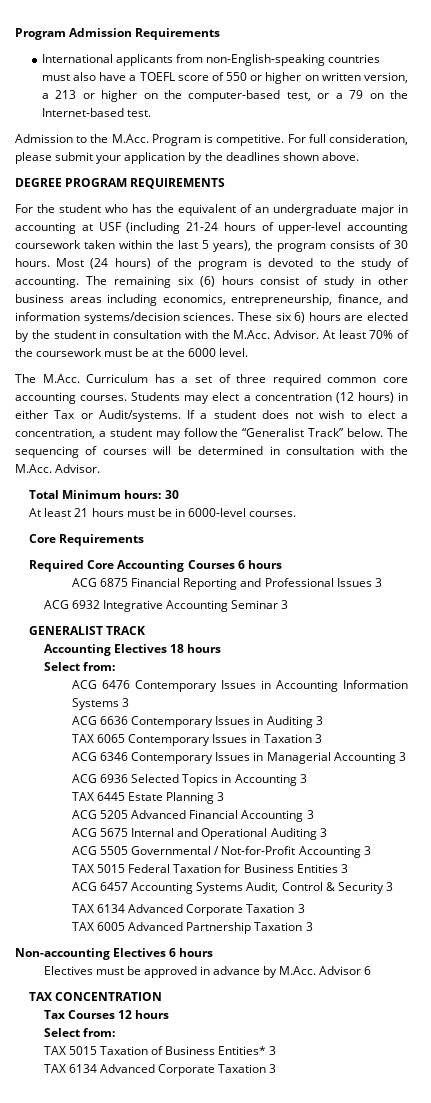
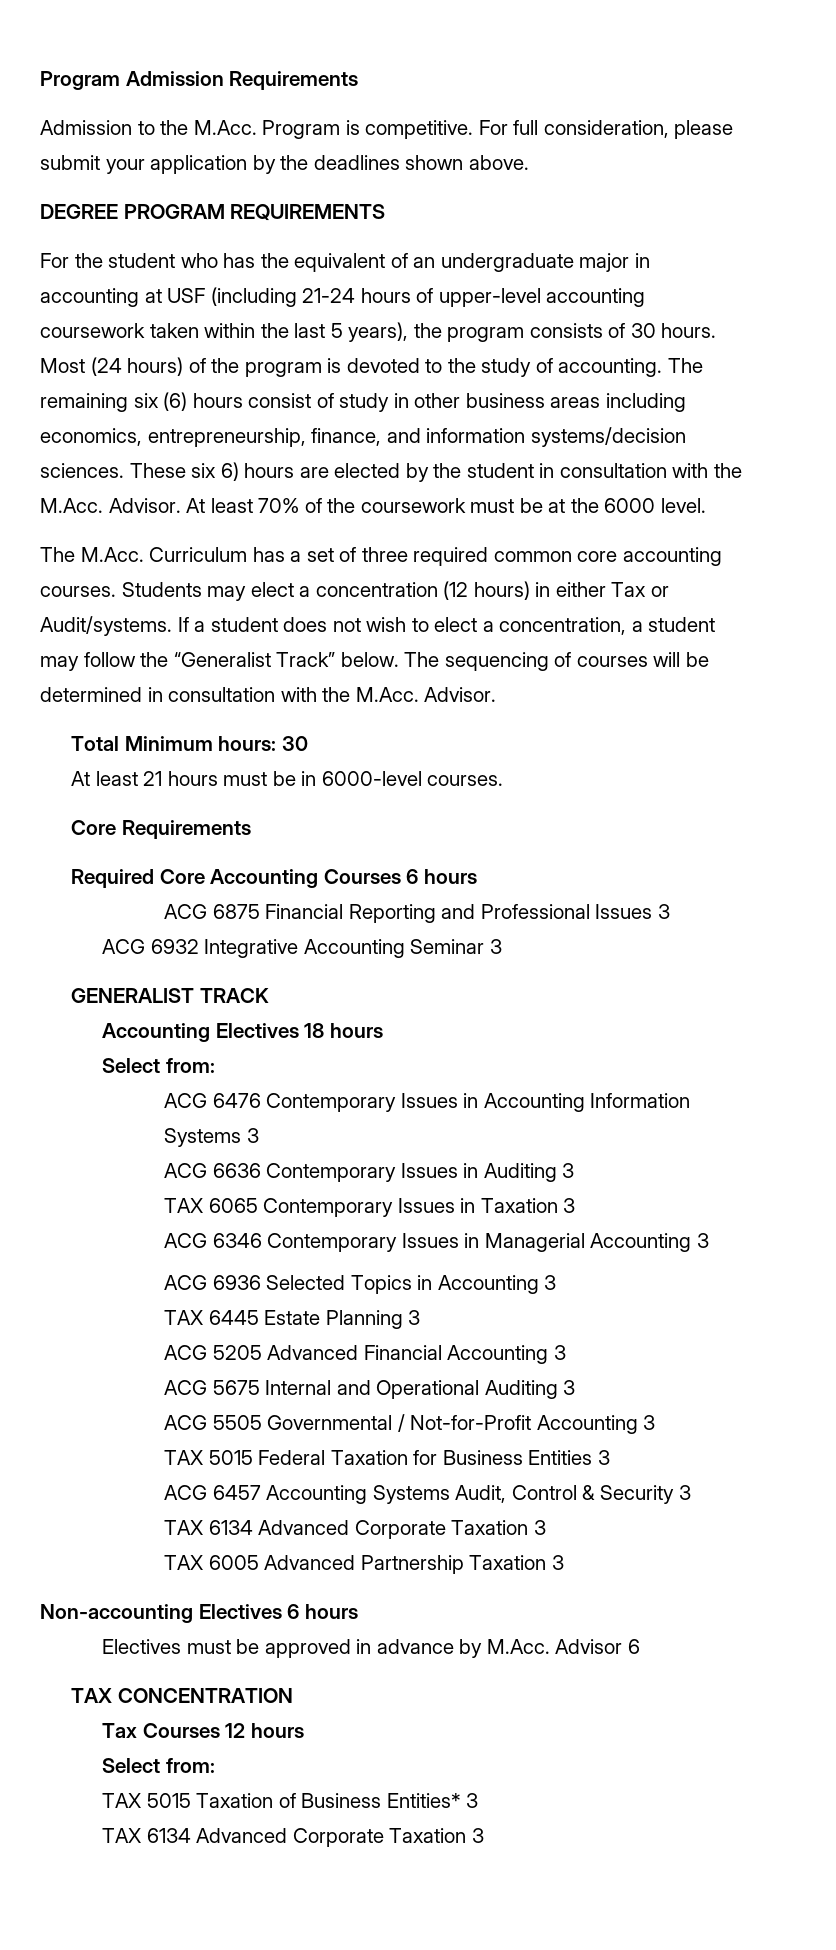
[41,54,381,66] [41,72,408,84] [41,90,408,102] [41,108,152,117] // International applicants from non-English-speaking countries must also have a TOEFL score of 550 or higher on written version, a 213 or higher on the computer-based test, or a 79 on the Internet-based test. -> (359, 80) none

